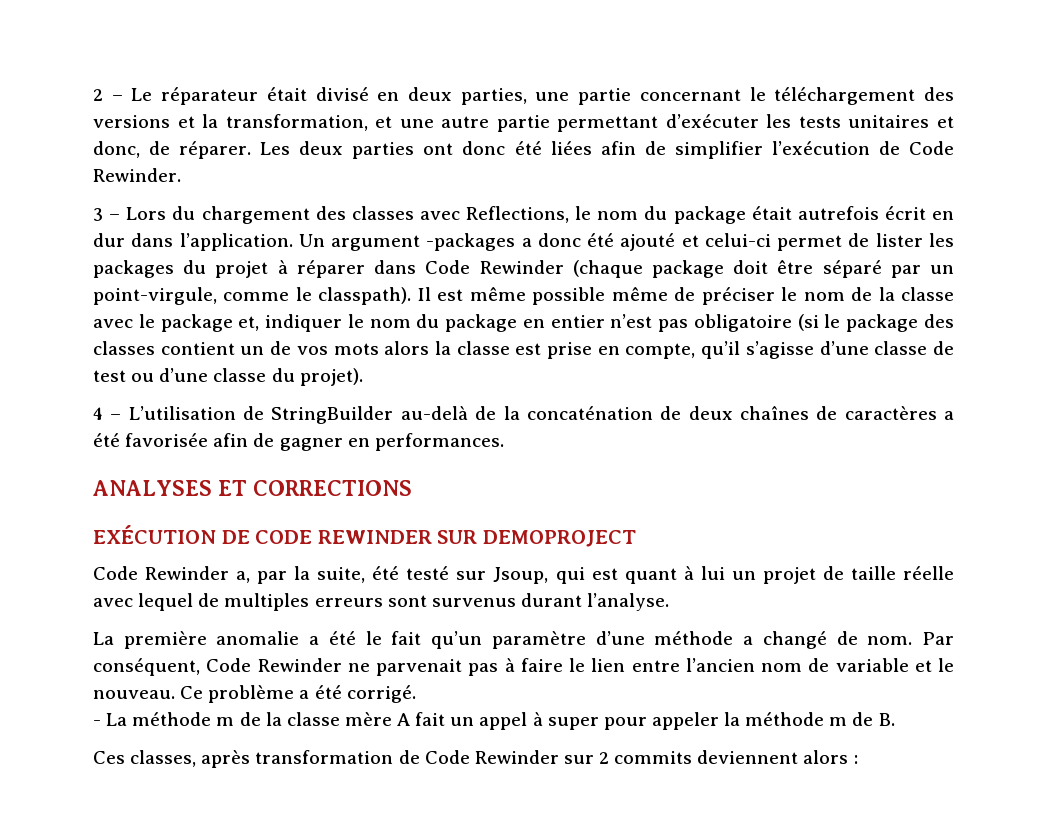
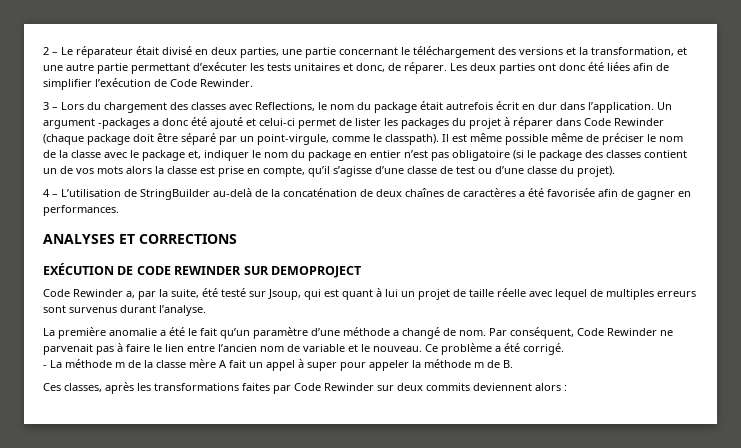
[255,750,420,764] transformation de -> [137,383,291,394] les transformations faites par
[599,752,610,764] 2 -> [397,383,423,391] deux

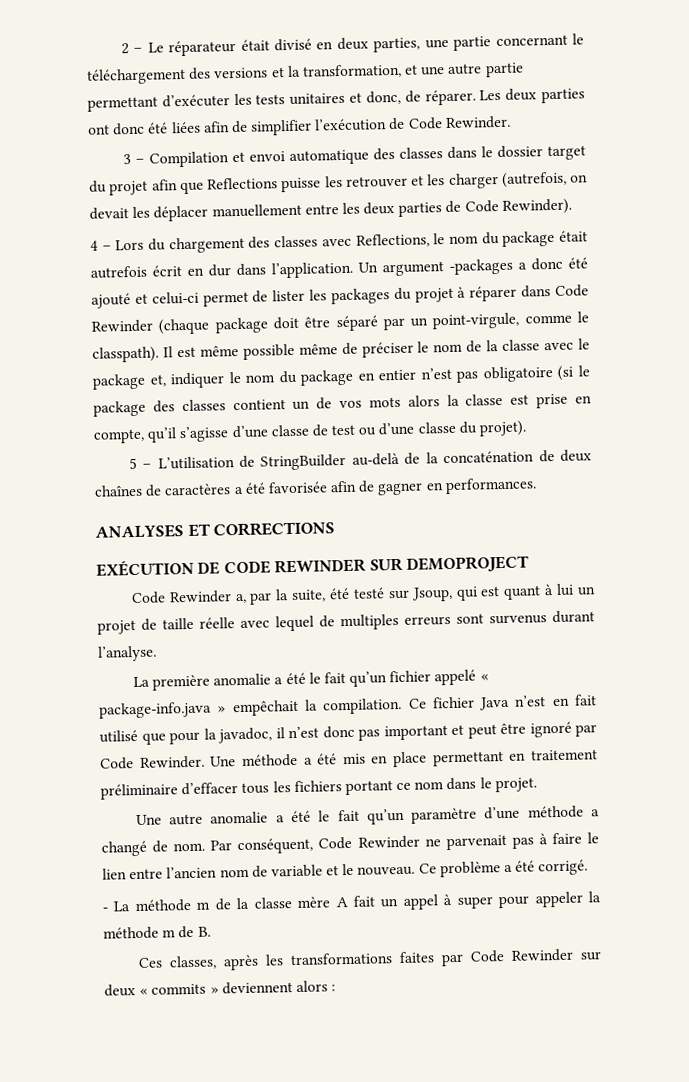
(58, 108) none -> [148,145,586,168] [89,171,588,196] [89,198,572,222] [90,240,112,251] Compilation et envoi automatique des classes dans le dossier target du projet afin que Reflections puisse les retrouver et les charger (autrefois, on devait les déplacer manuellement entre les deux parties de Code Rewinder). // 4 –
[43,189,50,197] 4 -> [128,457,137,470] 5
(250, 333) none -> [389,669,489,686] [99,694,598,719] [99,721,597,745] [100,749,598,770] [100,777,537,800] [135,808,405,826] fichier appelé « package-info.java » empêchait la compilation. Ce fichier Java n’est en fait utilisé que pour la javadoc, il n’est donc pas important et peut être ignoré par Code Rewinder. Une méthode a été mis en place permettant en traitement préliminaire d’effacer tous les fichiers portant ce nom dans le projet. // Une autre anomalie a été le fait qu’un
[426,383,470,391] commits -> [139,983,219,995] « commits »

